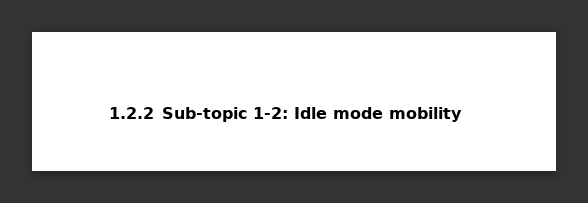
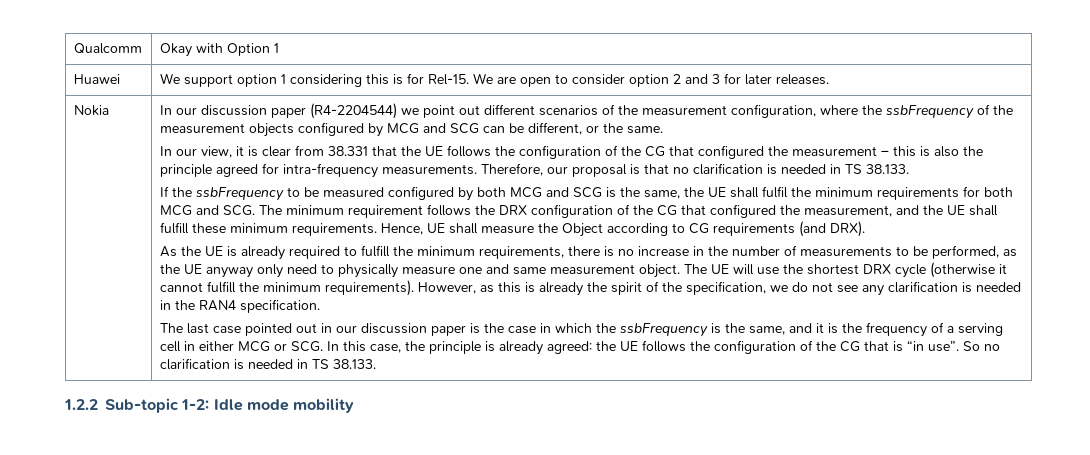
(109, 113) none -> [73,43,142,54] [159,43,279,57] [73,74,120,84] [159,73,829,87] [73,105,109,116] [159,103,1013,119] [159,122,663,137] [159,145,983,159] [159,163,909,178] [159,186,1013,201] [159,204,998,218] [159,221,865,237] [159,245,1017,260] [159,262,1007,278] [159,280,1021,296] [159,299,320,313] [159,322,1003,337] [159,340,1000,355] [159,358,376,370] Qualcomm | Okay with Option 1 // Huawei | We support option 1 considering this is for Rel-15. We are open to consider option 2 and 3 for later releases. // Nokia | In our discussion paper (R4-2204544) we point out different scenarios of the measurement configuration, where the ssbFrequency of the measurement objects configured by MCG and SCG can be different, or the same. // In our view, it is clear from 38.331 that the UE follows the configuration of the CG that configured the measurement – this is also the principle agreed for intra-frequency measurements. Therefore, our proposal is that no clarification is needed in TS 38.133. // If the ssbFrequency to be measured configured by both MCG and SCG is the same, the UE shall fulfil the minimum requirements for both MCG and SCG. The minimum requirement follows the DRX configuration of the CG that configured the measurement, and the UE shall fulfill these minimum requirements. Hence, UE shall measure the Object according to CG requirements (and DRX). // As the UE is already required to fulfill the minimum requirements, there is no increase in the number of measurements to be performed, as the UE anyway only need to physically measure one and same measurement object. The UE will use the shortest DRX cycle (otherwise it cannot fulfill the minimum requirements). However, as this is already the spirit of the specification, we do not see any clarification is needed in the RAN4 specification. // The last case pointed out in our discussion paper is the case in which the ssbFrequency is the same, and it is the frequency of a serving cell in either MCG or SCG. In this case, the principle is already agreed: the UE follows the configuration of the CG that is “in use”. So no clarification is needed in TS 38.133. //

